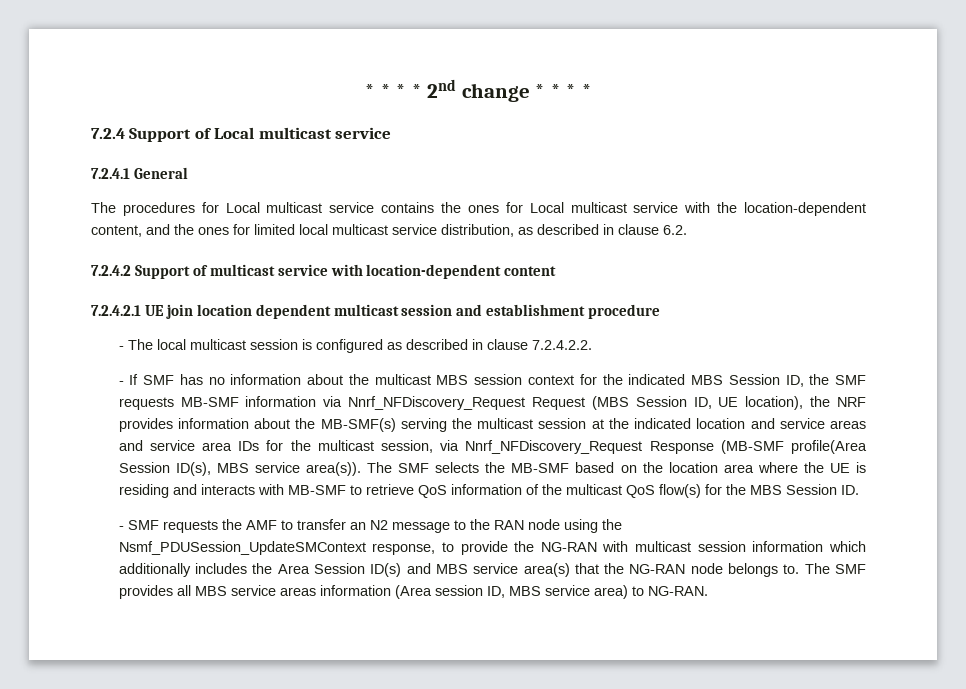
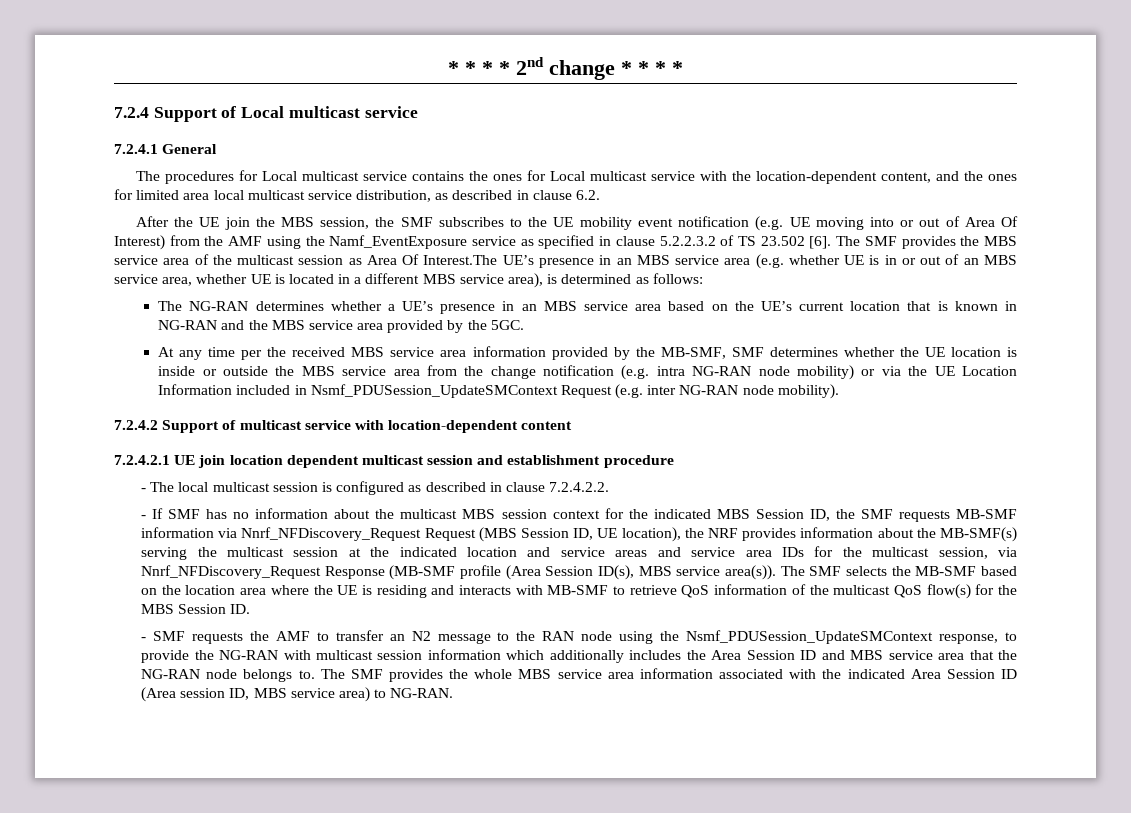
(295, 229) none -> [183,193,210,200] area
(687, 230) none -> [135,216,1019,231] [114,235,1017,250] [114,254,1017,269] [114,273,703,288] [158,301,1017,314] [158,320,524,333] [158,346,1017,360] [158,365,1017,380] [158,384,839,399] // After the UE join the MBS session, the SMF subscribes to the UE mobility event notification (e.g. UE moving into or out of Area Of Interest) from the AMF using the Namf_EventExposure service as specified in clause 5.2.2.3.2 of TS 23.502 [6]. The SMF provides the MBS service area of the multicast session as Area Of Interest.The UE’s presence in an MBS service area (e.g. whether UE is in or out of an MBS service area, whether UE is located in a different MBS service area), is determined as follows: // The NG-RAN determines whether a UE’s presence in an MBS service area based on the UE’s current location that is known in NG-RAN and the MBS service area provided by the 5GC. // At any time per the received MBS service area information provided by the MB-SMF, SMF determines whether the UE location is inside or outside the MBS service area from the change notification (e.g. intra NG-RAN node mobility) or via the UE Location Information included in Nsmf_PDUSession_UpdateSMContext Request (e.g. inter NG-RAN node mobility).
[791,440,868,454] profile(Area -> [460,565,541,580] profile (Area
[370,563,402,577] ID(s) -> [800,650,817,660] ID
[523,563,570,577] area(s) -> [938,653,965,660] area
[176,585,391,596] all MBS service areas information -> [449,668,1018,679] the whole MBS service area information associated with the indicated Area Session ID

